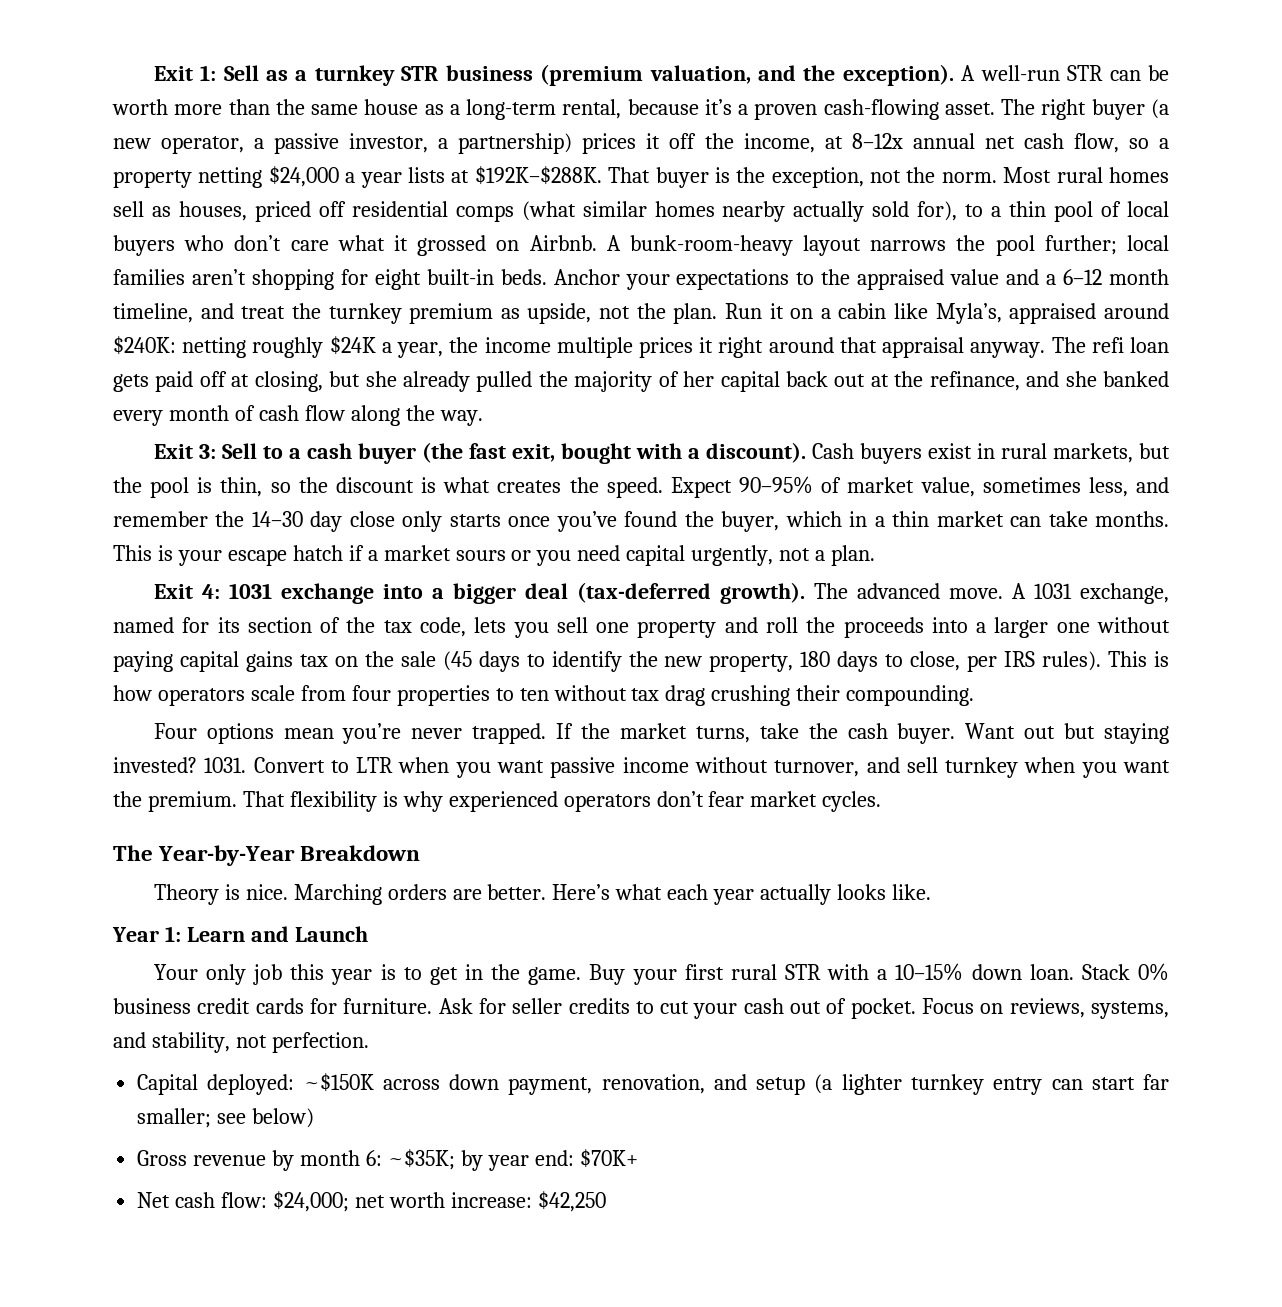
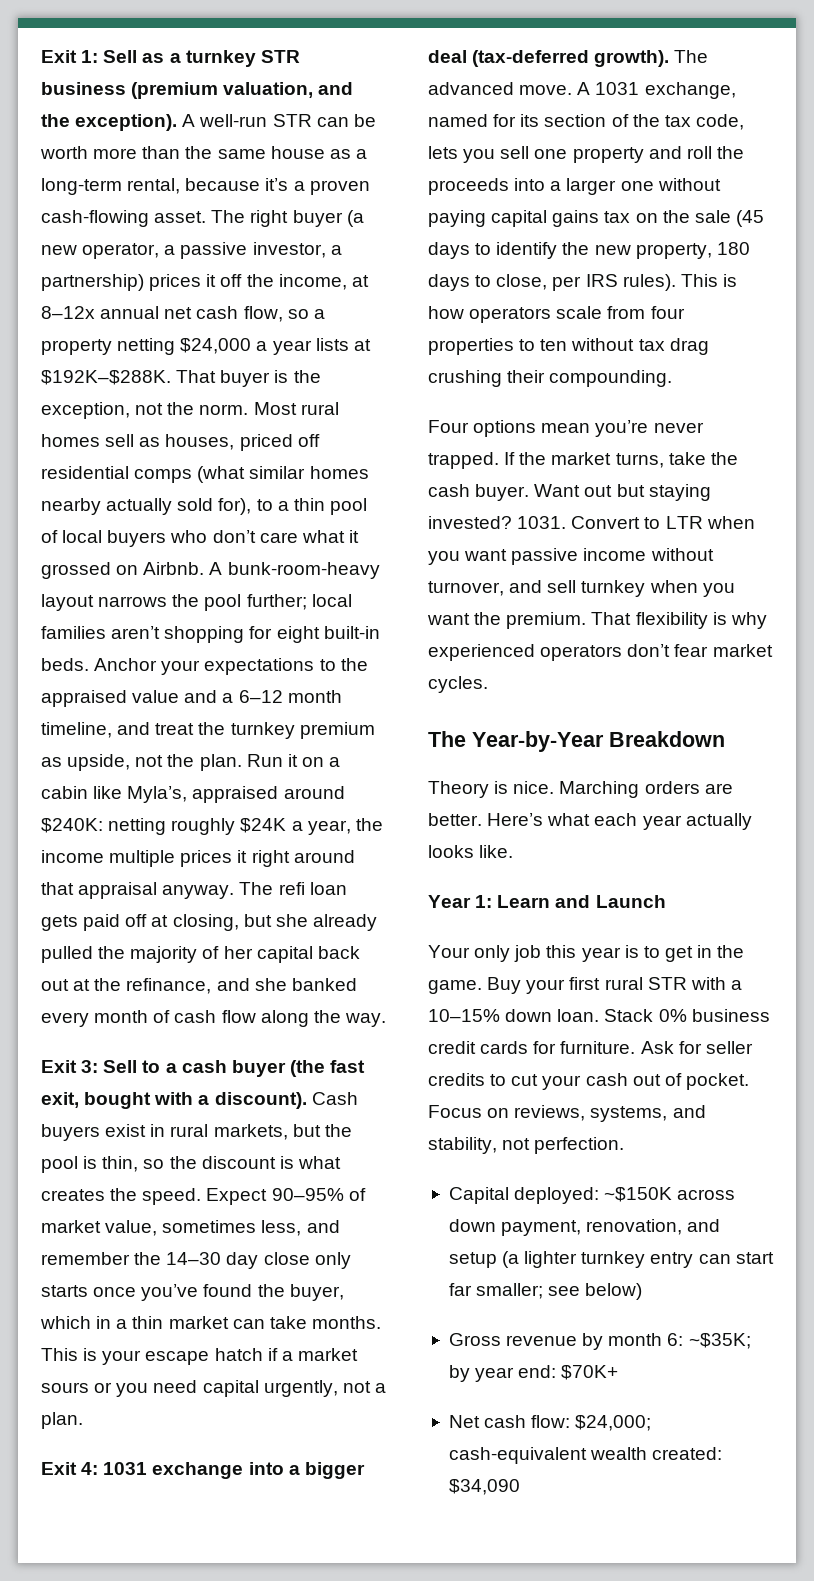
[354,1191,606,1212] net worth increase: $42,250 -> [448,1447,723,1464] [448,1479,520,1495] cash-equivalent wealth created: $34,090

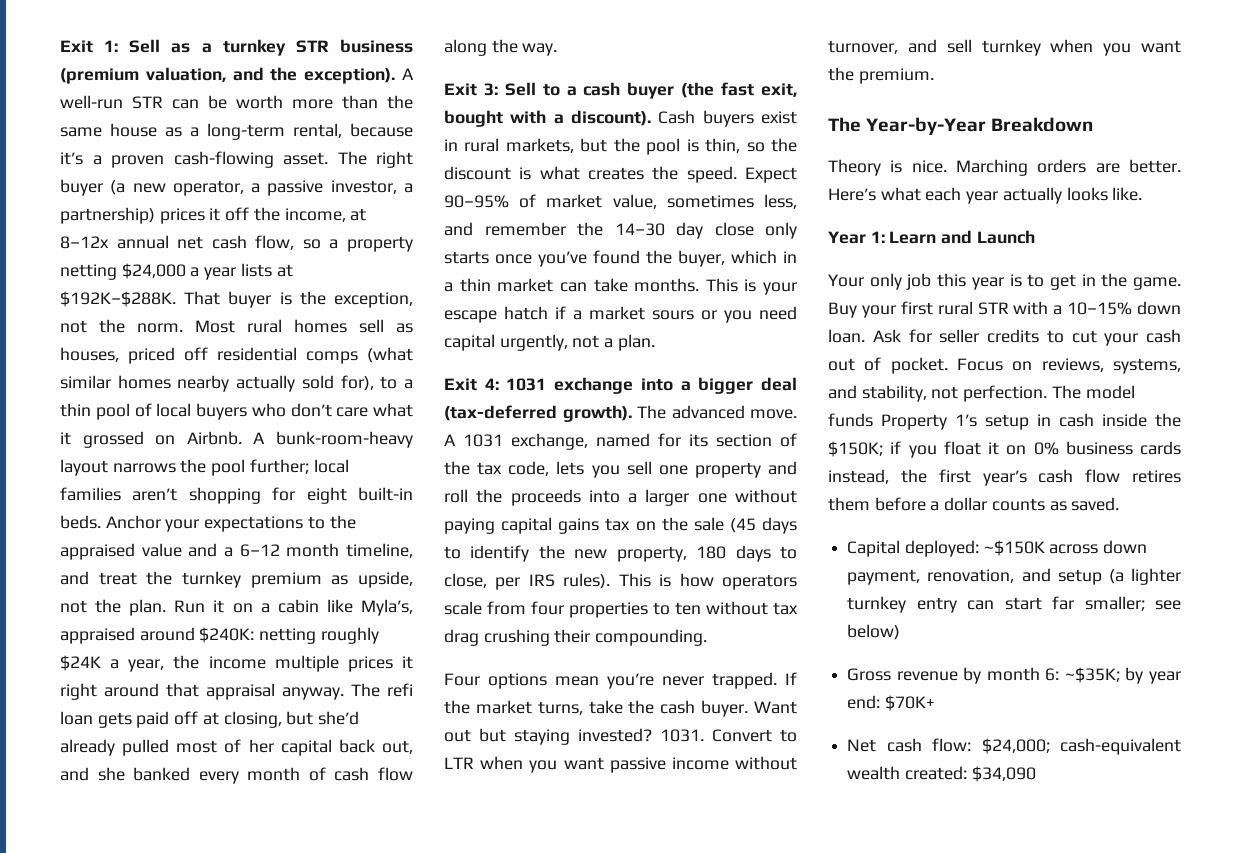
[275,914,308,927] she -> [318,711,360,725] she’d
[98,946,198,963] the majority -> [176,740,218,753] most
[41,978,212,994] out at the refinance, -> [382,740,413,754] out,
[591,612,767,629] [428,644,773,661] [428,676,488,693] That flexibility is why experienced operators don’t fear market cycles. -> (934, 76) none
[604,1009,770,1022] [428,1041,636,1054] Stack 0% business credit cards for furniture. -> (865, 336) none
(625, 1145) none -> [1051,385,1135,399] [828,413,1181,430] [828,441,1181,458] [828,469,1181,486] [828,497,1120,511] The model funds Property 1’s setup in cash inside the $150K; if you float it on 0% business cards instead, the first year’s cash flow retires them before a dollar counts as saved.

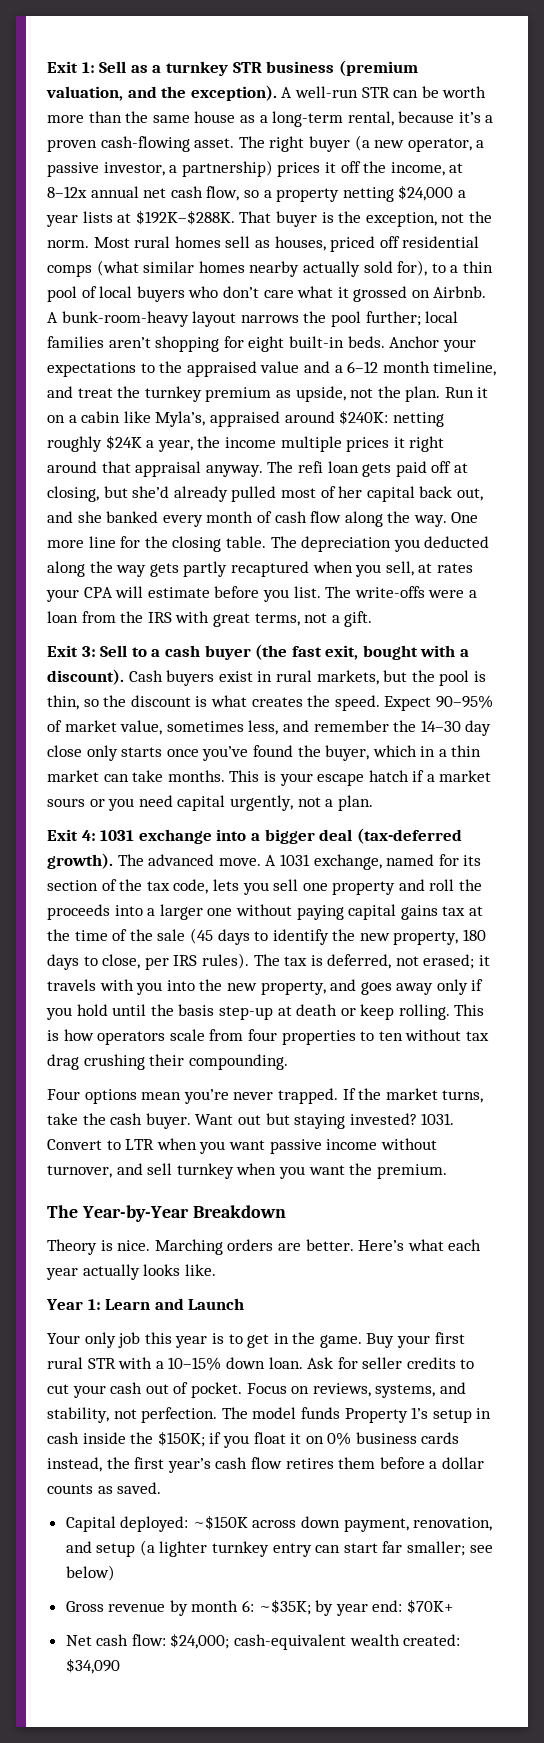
(558, 49) none -> [451,512,479,523] [47,536,490,552] [47,561,473,577] [46,586,477,602] [47,611,373,627] One more line for the closing table. The depreciation you deducted along the way gets partly recaptured when you sell, at rates your CPA will estimate before you list. The write-offs were a loan from the IRS with great terms, not a gift.
[635,521,656,531] on -> [468,906,483,916] [47,929,128,941] at the time of
(611, 581) none -> [253,954,491,969] [47,979,484,995] [46,1004,450,1020] The tax is deferred, not erased; it travels with you into the new property, and goes away only if you hold until the basis step-up at death or keep rolling.

